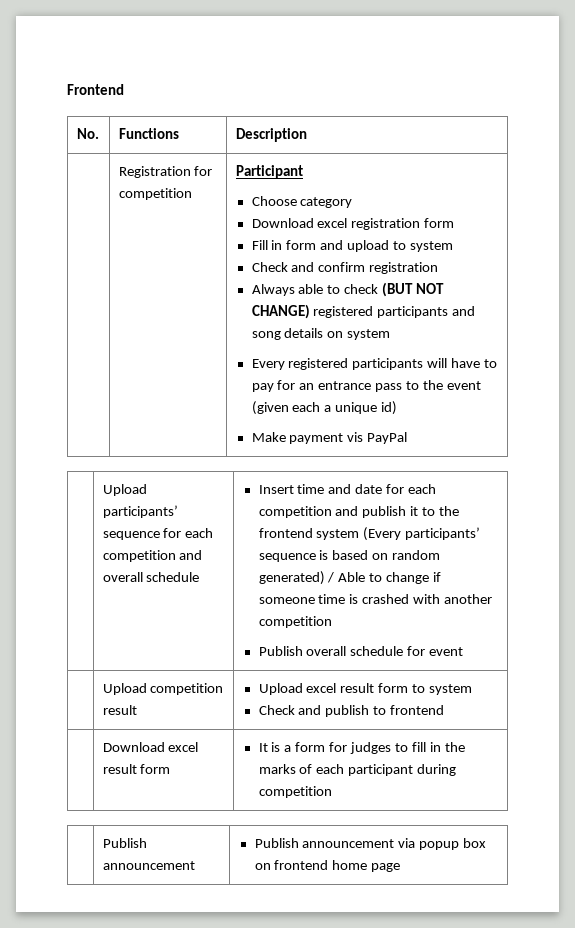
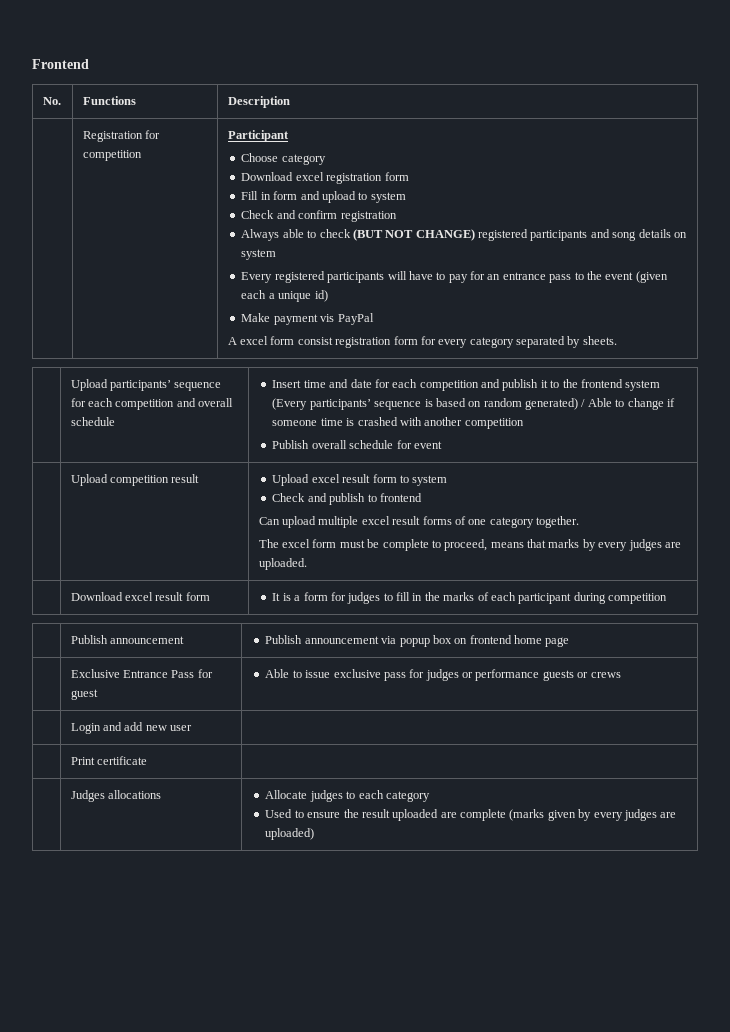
(408, 438) none -> [227,336,617,348] // A excel form consist registration form for every category separated by sheets.
(445, 710) none -> [258,516,580,528] [258,539,681,551] [258,558,307,570] // Can upload multiple excel result forms of one category together. // The excel form must be complete to proceed, means that marks by every judges are uploaded.
(401, 867) none -> [70,669,213,678] [70,689,98,700] [265,669,621,681] [70,722,193,734] [70,756,148,765] [70,790,162,802] [265,790,430,802] [265,809,677,821] [265,828,315,840] // | Exclusive Entrance Pass for guest | Able to issue exclusive pass for judges or performance guests or crews // | Login and add new user | // | Print certificate | // | Judges allocations | Allocate judges to each category // Used to ensure the result uploaded are complete (marks given by every judges are uploaded)

